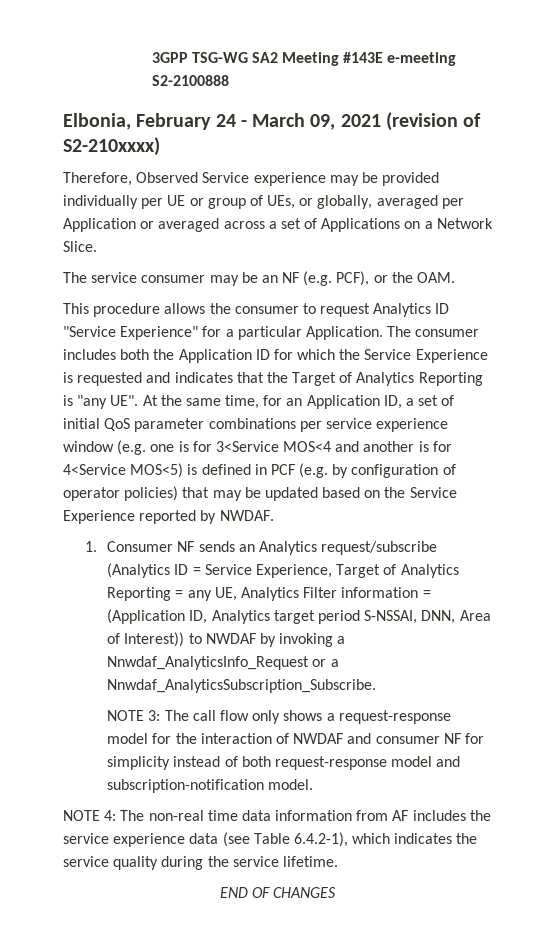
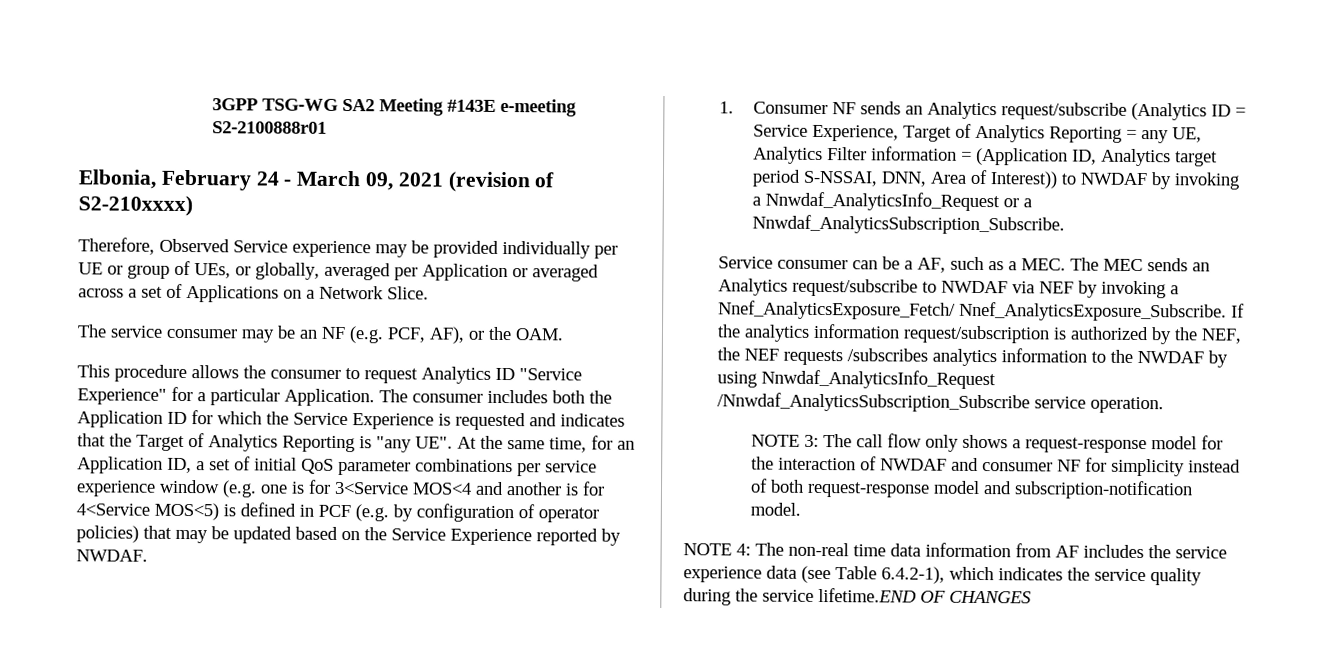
[151,75,229,86] S2-2100888 -> [212,121,328,134] S2-2100888r01
[336,271,370,286] PCF), -> [387,326,465,344] PCF, AF),
(377, 686) none -> [718,256,1211,273] [718,278,1180,299] [718,300,1246,322] [717,323,1243,345] [717,347,1229,368] [717,369,997,390] [717,392,1165,414] // Service consumer can be a AF, such as a MEC. The MEC sends an Analytics request/subscribe to NWDAF via NEF by invoking a Nnef_AnalyticsExposure_Fetch/ Nnef_AnalyticsExposure_Subscribe. If the analytics information request/subscription is authorized by the NEF, the NEF requests /subscribes analytics information to the NWDAF by using Nnwdaf_AnalyticsInfo_Request /Nnwdaf_AnalyticsSubscription_Subscribe service operation.
[282,856,338,867] [219,887,248,898] lifetime. // END -> [818,587,917,603] lifetime.END

